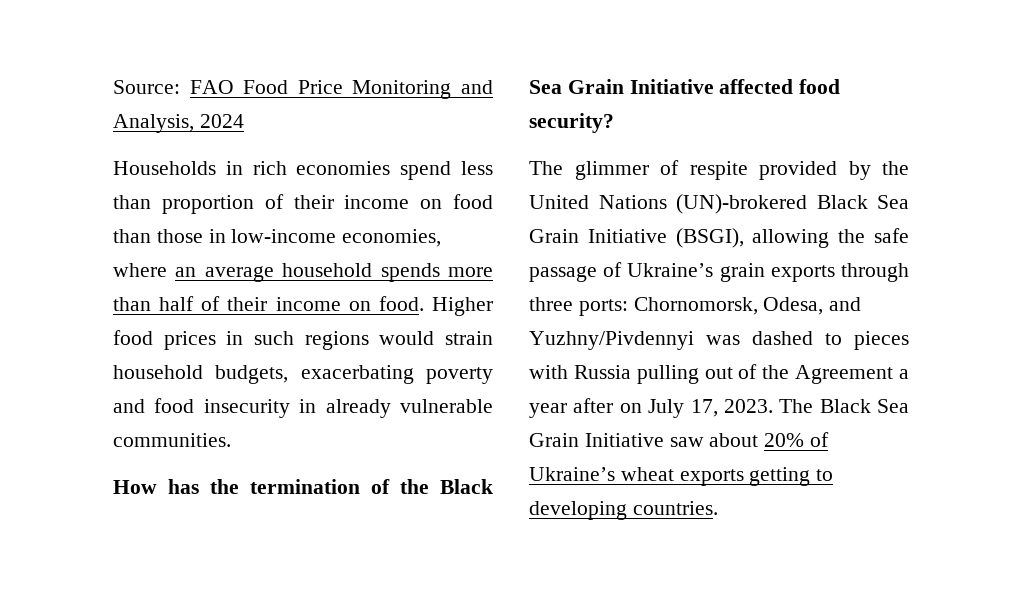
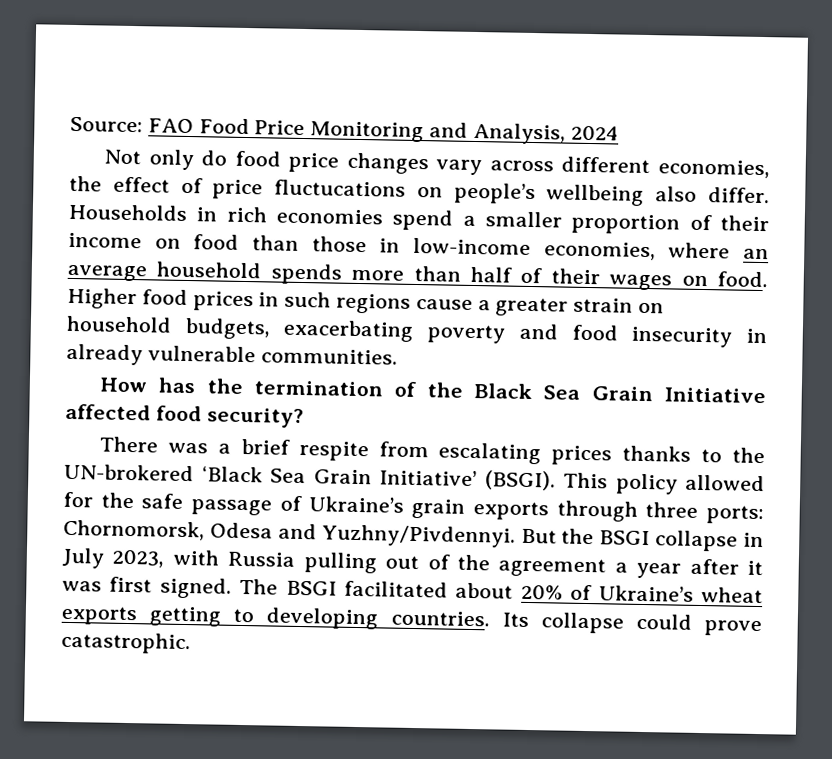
(244, 121) none -> [104,149,771,179] [69,175,771,206] Not only do food price changes vary across different economies, the effect of price fluctucations on people’s wellbeing also differ.
[461,161,494,175] [113,195,151,209] less than -> [462,211,562,228] a smaller
[275,297,341,311] income -> [609,274,673,291] wages
[379,331,493,345] would strain -> [415,297,665,317] cause a greater strain on
[529,160,909,180] [529,194,909,214] [529,228,830,248] The glimmer of respite provided by the United Nations (UN)-brokered Black Sea Grain Initiative (BSGI), allowing -> [99,436,765,466] [64,463,765,495] [63,491,93,508] There was a brief respite from escalating prices thanks to the UN-brokered ‘Black Sea Grain Initiative’ (BSGI). This policy allowed for
[763,297,862,315] [529,331,909,350] Odesa, and Yuzhny/Pivdennyi was dashed to pieces -> [209,522,764,552] [62,547,165,569] Odesa and Yuzhny/Pivdennyi. But the BSGI collapse in July 2023,
[795,365,894,384] Agreement -> [498,557,607,578] agreement
[619,399,909,418] [529,433,704,447] on July 17, 2023. The Black Sea Grain Initiative saw -> [746,560,763,576] [62,576,448,599] it was first signed. The BSGI facilitated
(718, 508) none -> [501,612,762,637] [61,631,191,655] Its collapse could prove catastrophic.

